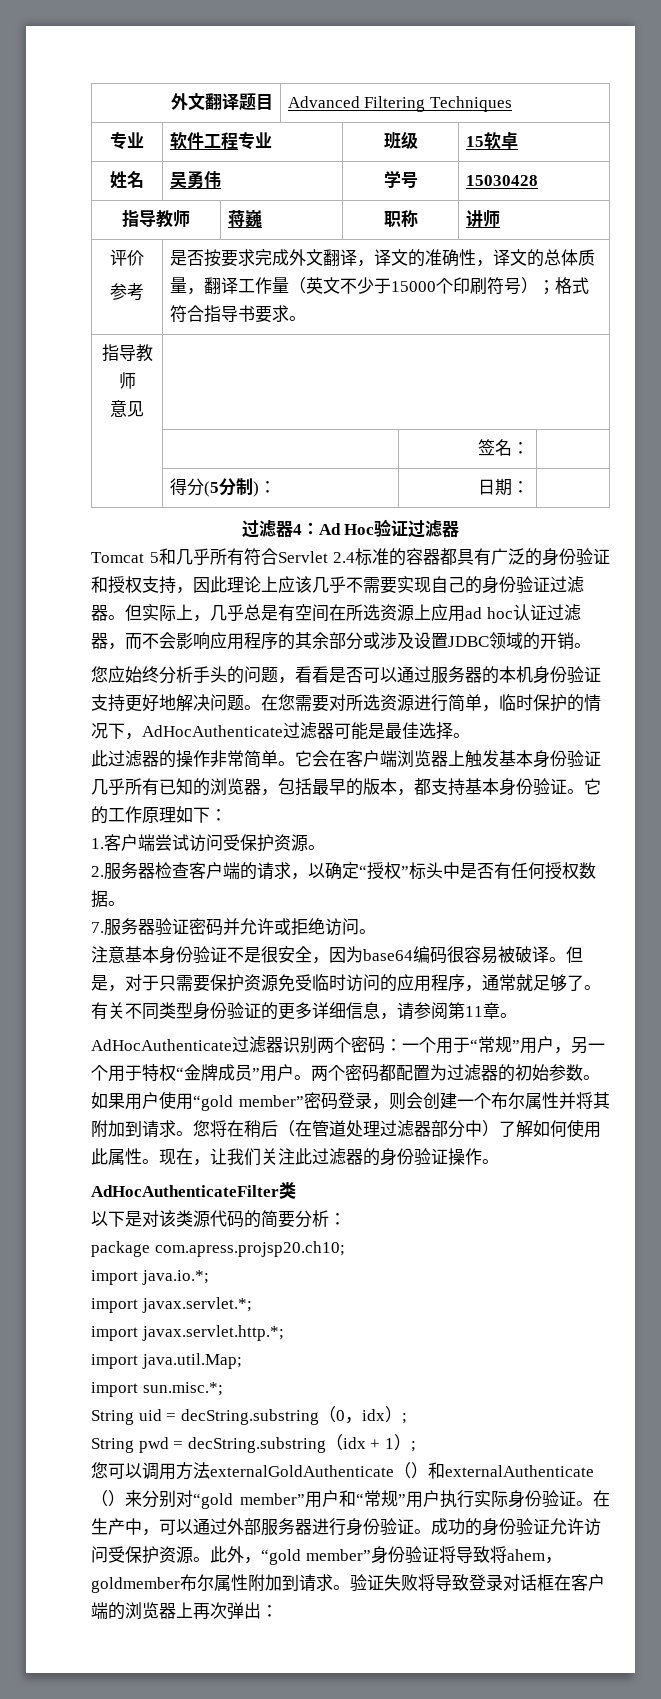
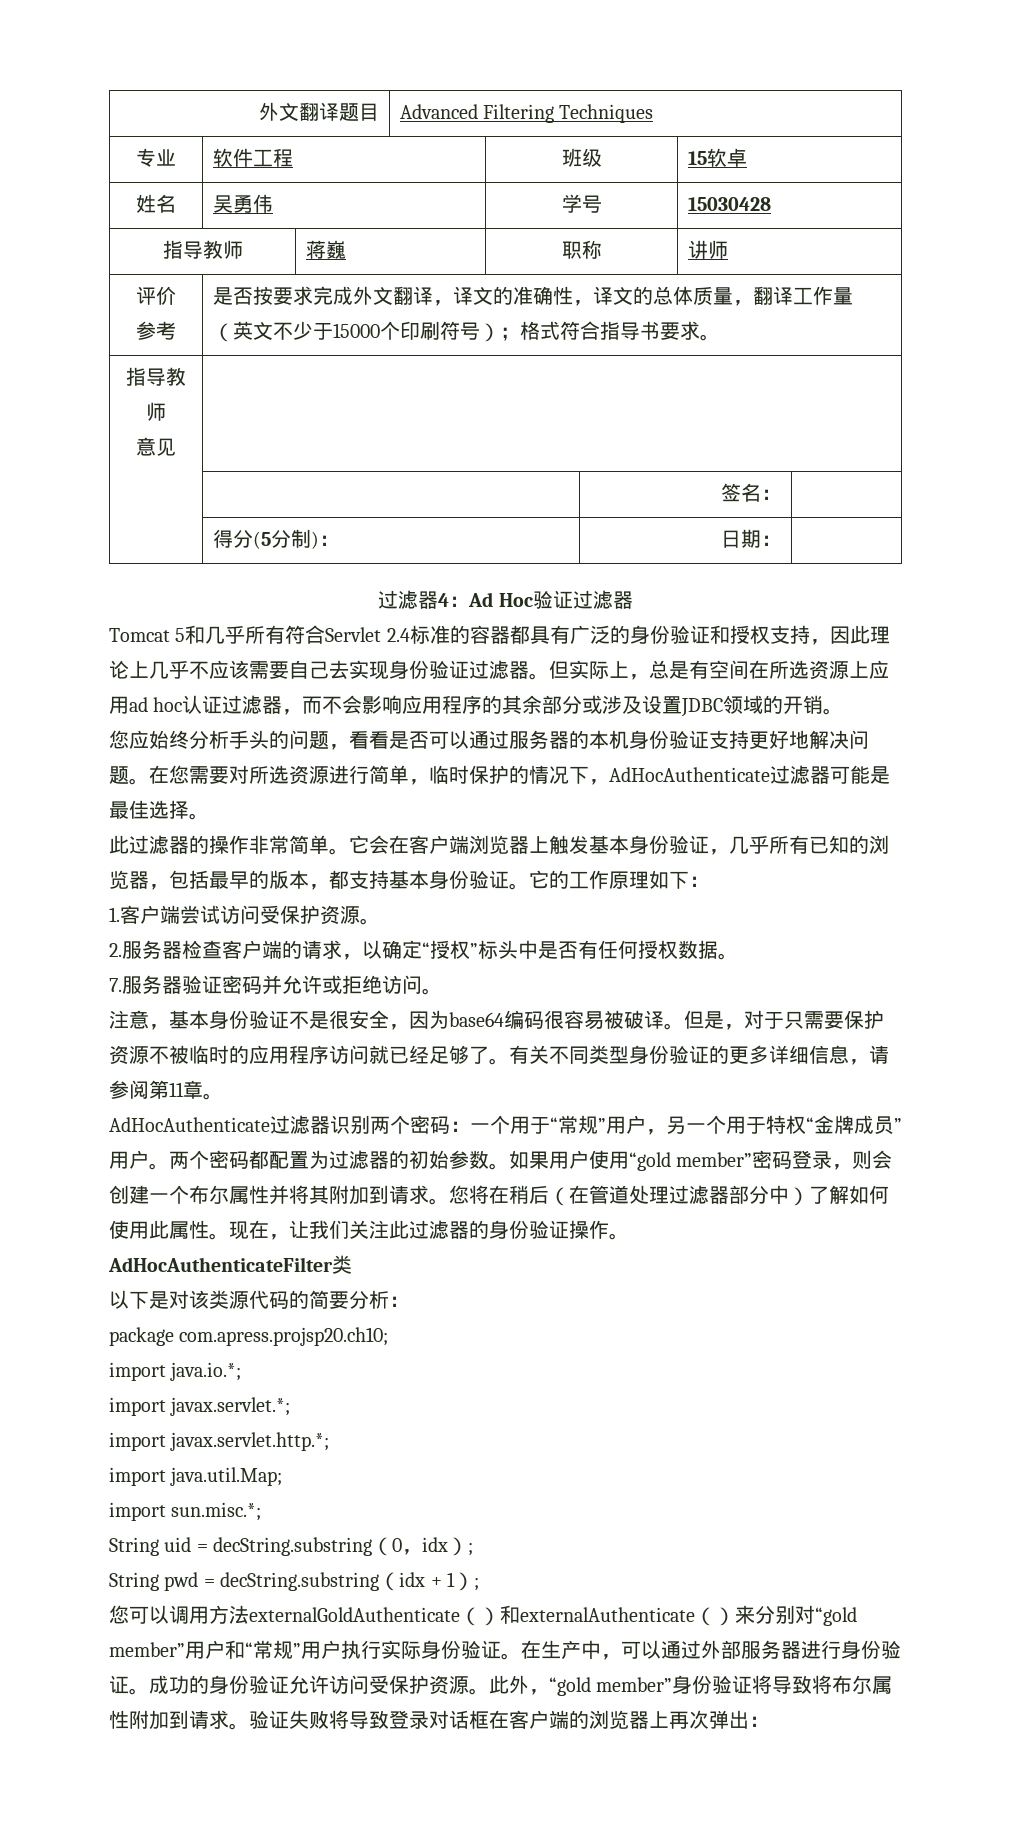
[237,132,272,150] 专业 -> (293, 157) none
[278,576,482,594] 应该几乎不需要实现自己的 -> [149,660,389,680] 几乎不应该需要自己去实现
[210,604,244,621] 几乎 -> (649, 677) none
(601, 758) none -> [709,849,729,855] ，
(125, 954) none -> [149,1024,169,1030] ，
[278,974,533,992] 免受临时访问的应用程序，通常就 -> [149,1045,429,1064] 不被临时的应用程序访问就已经
[506,1549,562,1564] [91,1577,180,1593] ahem，goldmember -> (833, 1684) none

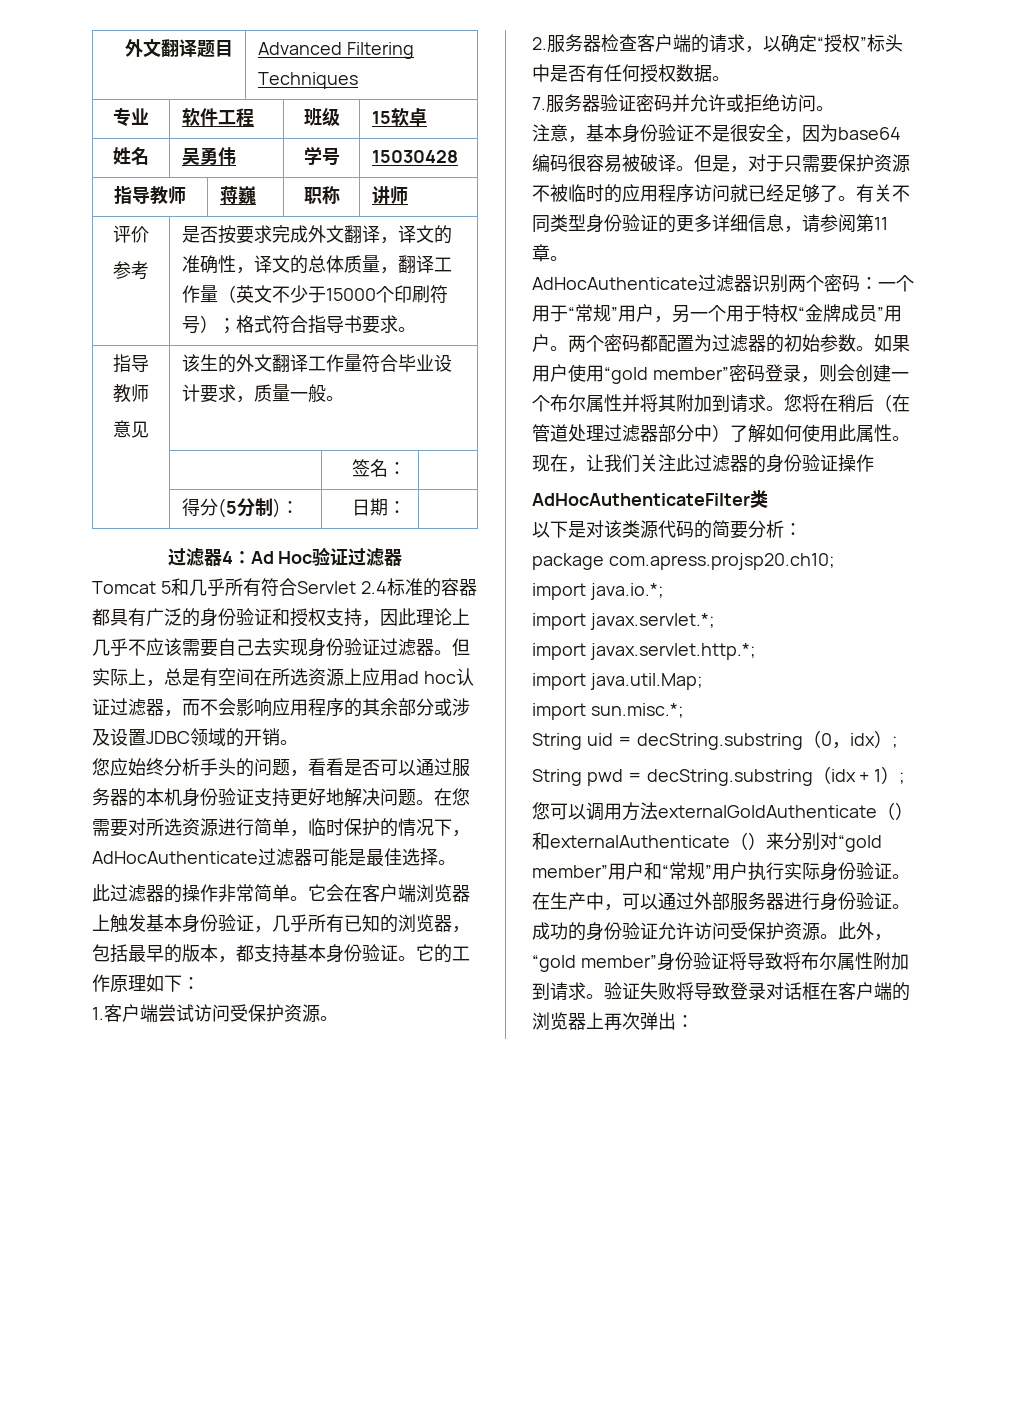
(176, 447) none -> [182,354,453,373] [182,384,345,403] 该生的外文翻译工作量符合毕业设计要求，质量一般。
[609,1233,629,1240] 。 -> (874, 463) none

